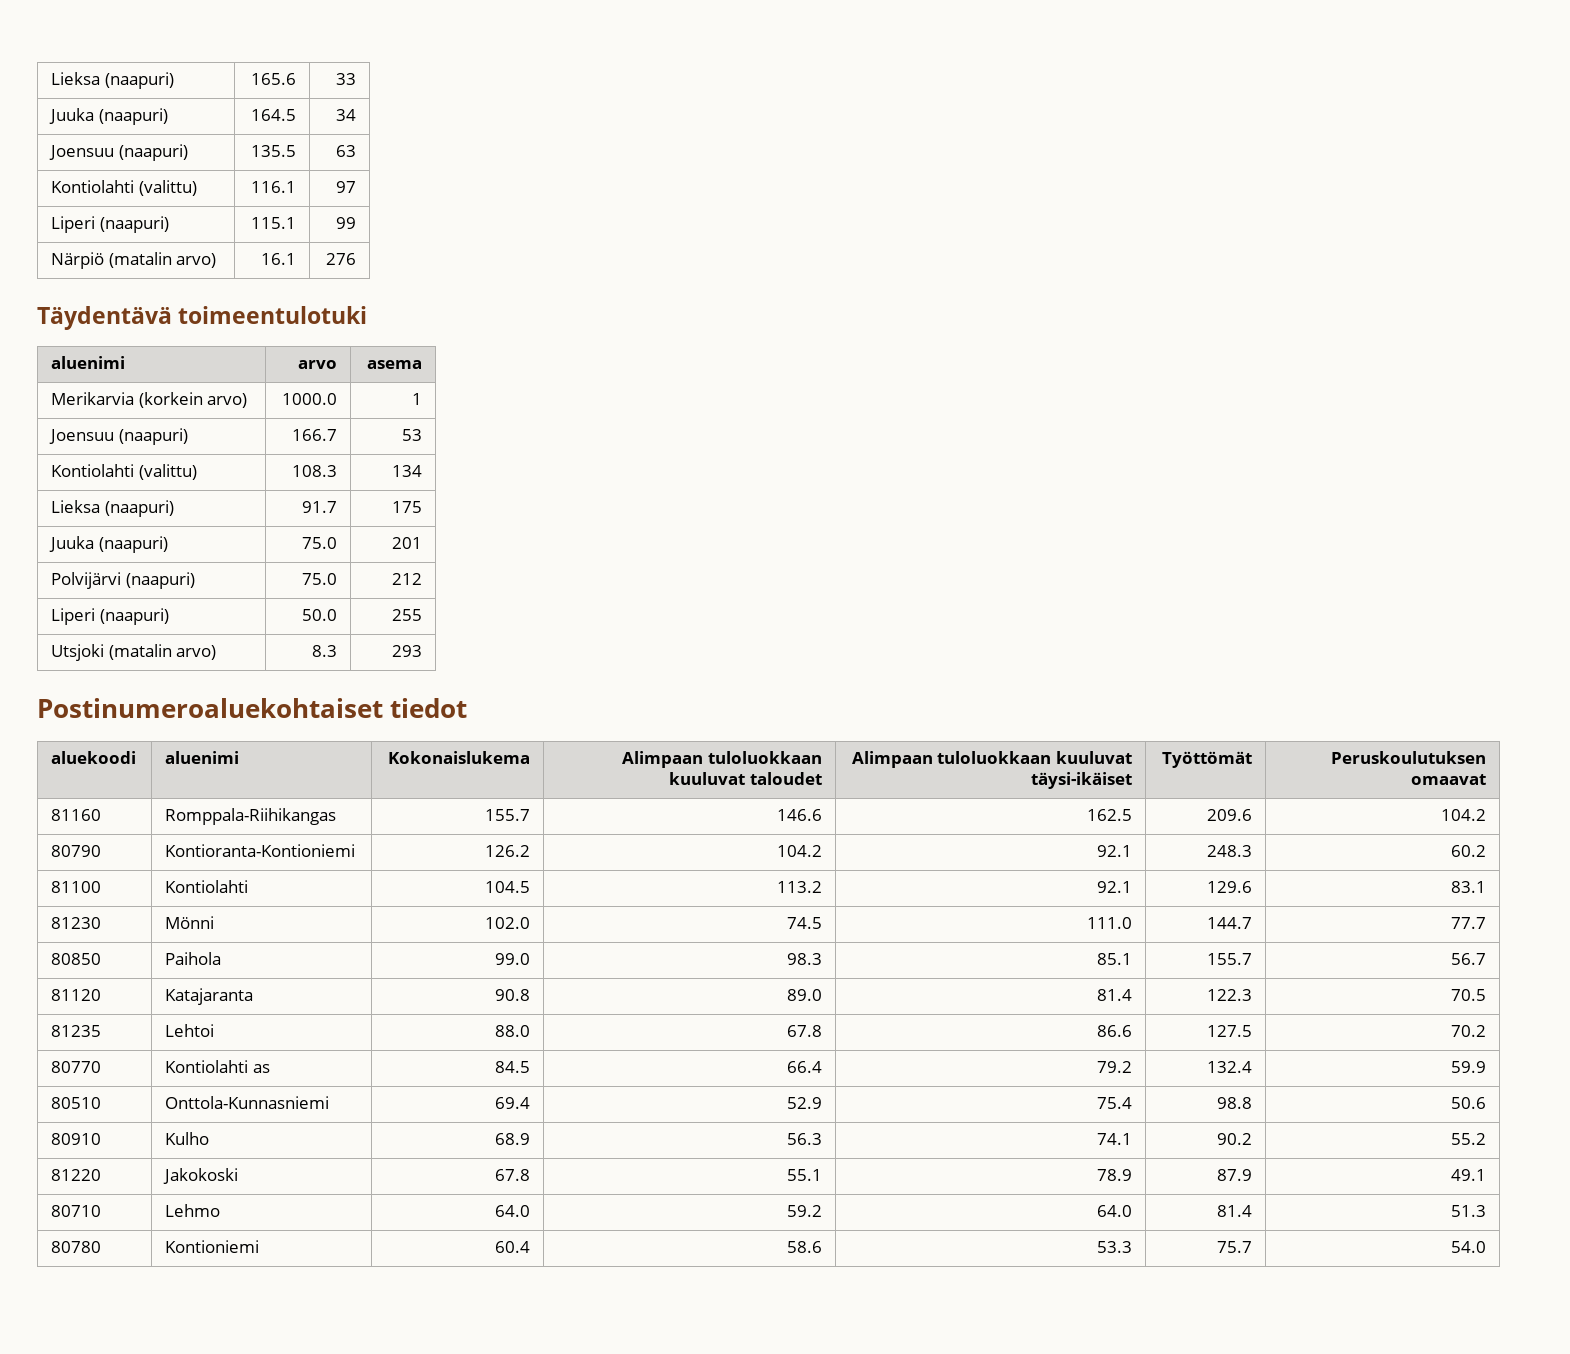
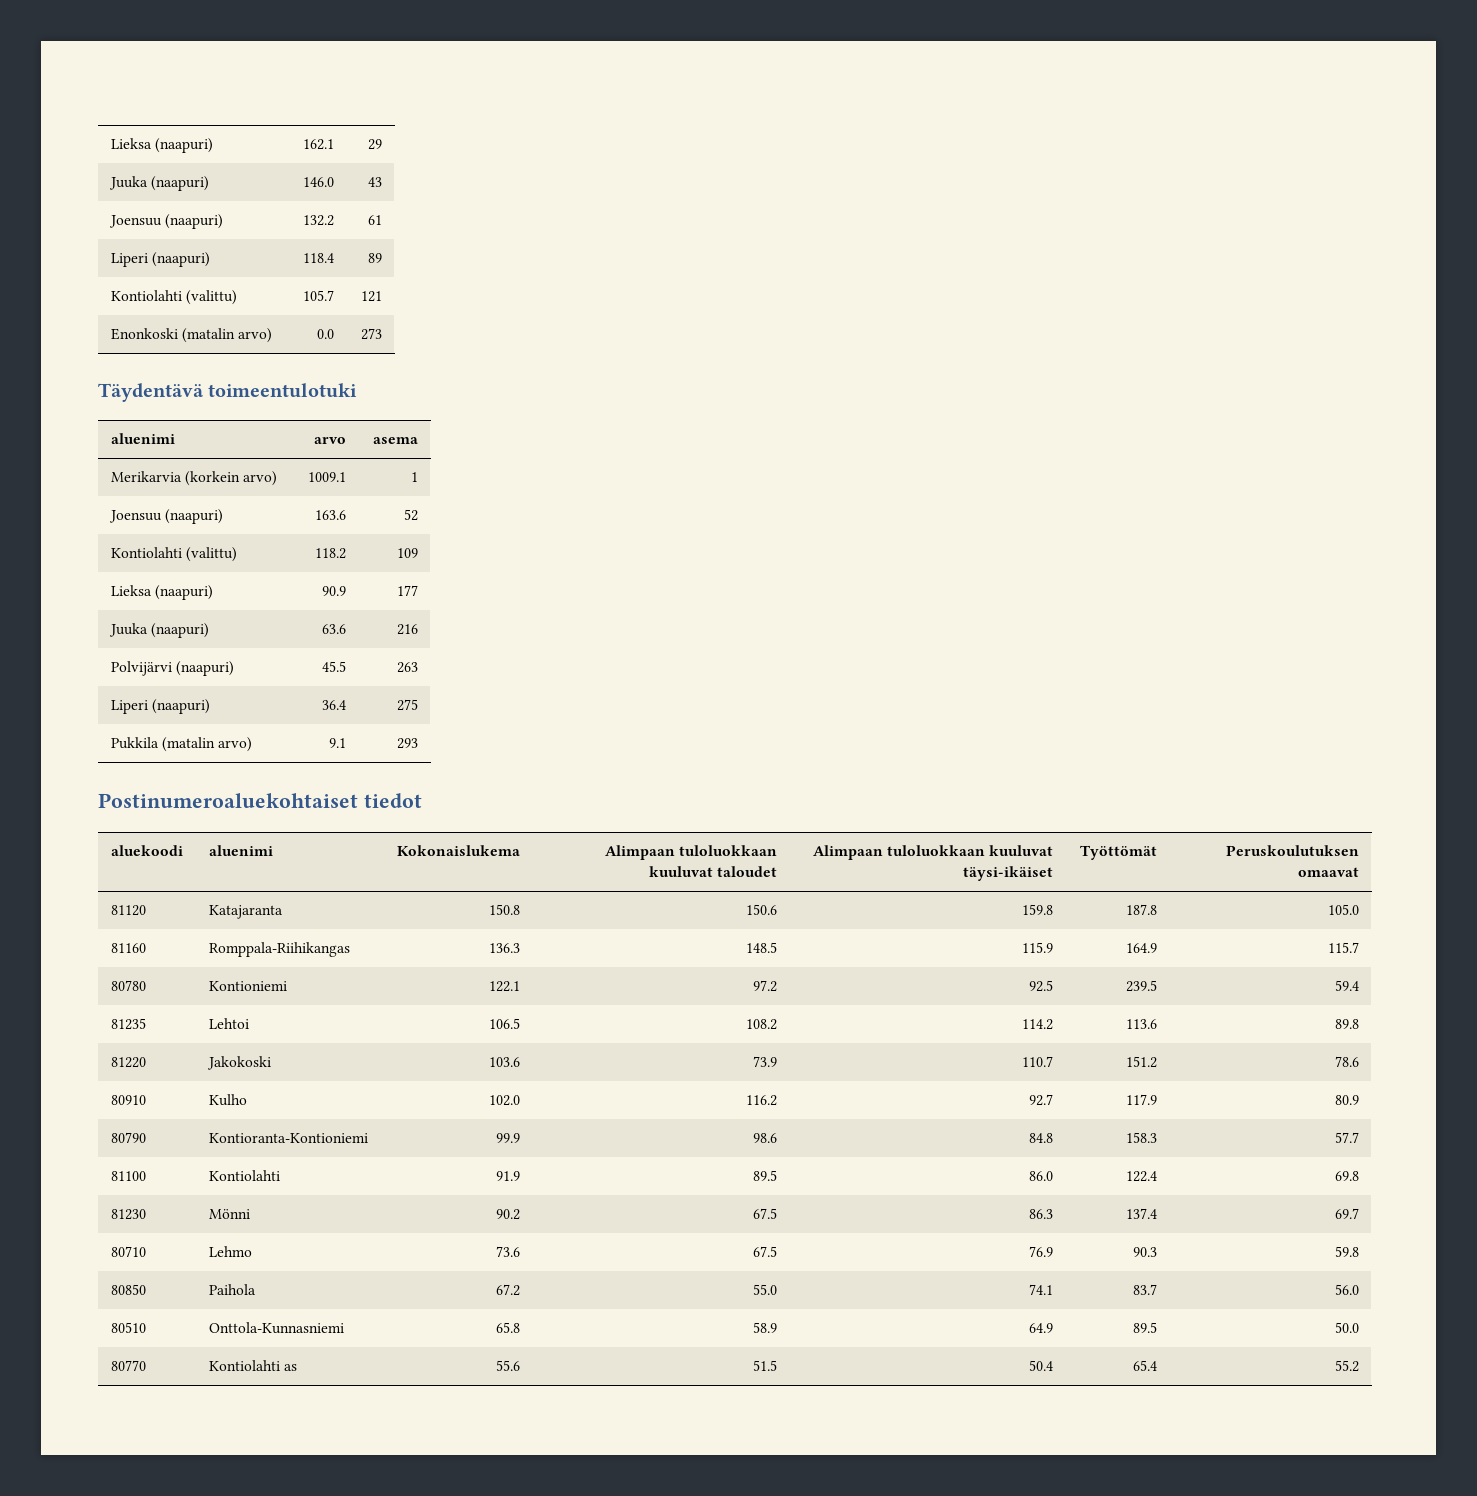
[51,72,174,89] [250,73,296,85] [335,73,356,85] [49,108,168,125] [250,109,296,121] [335,109,356,121] [49,144,188,161] [250,145,296,157] [335,145,356,157] [51,180,197,196] [250,181,296,193] [335,181,356,193] [51,216,169,233] [250,217,296,229] [335,217,356,229] [51,252,217,269] [260,253,296,265] [325,253,356,265] Lieksa (naapuri) | 165.6 | 33 // Juuka (naapuri) | 164.5 | 34 // Joensuu (naapuri) | 135.5 | 63 // Kontiolahti (valittu) | 116.1 | 97 // Liperi (naapuri) | 115.1 | 99 // Närpiö (matalin arvo) | 16.1 | 276 -> [110,138,214,153] [303,139,335,150] [368,139,383,150] [108,176,210,191] [303,177,335,187] [368,177,383,187] [108,214,224,229] [303,215,335,226] [368,215,383,225] [110,252,211,267] [303,253,335,263] [368,253,383,263] [110,290,238,305] [303,290,335,301] [361,291,383,302] [110,328,273,343] [317,329,335,339] [361,328,383,340] Lieksa (naapuri) | 162.1 | 29 // Juuka (naapuri) | 146.0 | 43 // Joensuu (naapuri) | 132.2 | 61 // Liperi (naapuri) | 118.4 | 89 // Kontiolahti (valittu) | 105.7 | 121 // Enonkoski (matalin arvo) | 0.0 | 273
[281,393,337,405] 1000.0 -> [308,472,347,482] 1009.1
[291,429,337,441] [401,429,422,441] [51,464,197,480] [291,465,337,477] [391,465,422,477] [51,500,174,517] [301,501,337,513] [391,501,422,513] [49,536,168,553] [301,537,337,549] [391,537,422,549] 166.7 | 53 // Kontiolahti (valittu) | 108.3 | 134 // Lieksa (naapuri) | 91.7 | 175 // Juuka (naapuri) | 75.0 | 201 -> [315,510,347,520] [404,509,419,521] [110,547,238,562] [315,548,347,559] [397,548,419,558] [110,585,214,600] [322,586,347,596] [397,585,419,596] [108,623,210,638] [322,624,347,634] [397,624,419,635] 163.6 | 52 // Kontiolahti (valittu) | 118.2 | 109 // Lieksa (naapuri) | 90.9 | 177 // Juuka (naapuri) | 63.6 | 216
[301,573,337,585] [391,573,422,585] [51,608,169,625] [301,609,337,621] [391,609,422,621] [51,644,217,661] [311,645,337,657] 75.0 | 212 // Liperi (naapuri) | 50.0 | 255 // Utsjoki (matalin arvo) | 8.3 -> [322,661,347,672] [397,662,419,673] [110,699,211,714] [322,700,347,710] [397,699,419,711] [110,737,253,752] [329,738,347,748] 45.5 | 263 // Liperi (naapuri) | 36.4 | 275 // Pukkila (matalin arvo) | 9.1
[51,809,102,821] [165,808,337,825] [484,809,530,821] [776,809,822,821] [1086,809,1132,821] [1206,809,1252,821] [1440,809,1486,821] [51,845,102,857] [165,844,356,857] [484,845,530,857] [776,845,822,857] [1096,845,1132,857] [1206,845,1252,857] [1450,845,1486,857] [51,881,102,893] [165,880,249,893] [484,881,530,893] [776,881,822,893] [1096,881,1132,893] [1206,881,1252,893] [1450,881,1486,893] [51,917,102,929] [165,916,215,929] [484,917,530,929] [786,917,822,929] [1086,917,1132,929] [1206,917,1252,929] [1450,917,1486,929] [51,953,102,965] [165,952,222,965] [494,953,530,965] [786,953,822,965] [1096,953,1132,965] [1206,953,1252,965] [1450,953,1486,965] [51,989,102,1001] [165,988,254,1005] [494,989,530,1001] [786,989,822,1001] [1096,989,1132,1001] [1206,989,1252,1001] [1450,989,1486,1001] [51,1025,102,1037] [165,1024,215,1037] [494,1025,530,1037] [786,1025,822,1037] [1096,1025,1132,1037] [1206,1025,1252,1037] [1450,1025,1486,1037] [51,1061,102,1073] [165,1060,270,1073] [494,1061,530,1073] [786,1061,822,1073] [1096,1061,1132,1073] [1206,1061,1252,1073] [1450,1061,1486,1073] [51,1097,102,1109] [165,1096,330,1109] [494,1097,530,1109] [786,1097,822,1109] [1096,1097,1132,1109] [1216,1097,1252,1109] [1450,1097,1486,1109] [51,1133,102,1145] [165,1132,210,1145] [494,1133,530,1145] [786,1133,822,1145] [1096,1133,1132,1145] [1216,1133,1252,1145] [1450,1133,1486,1145] [51,1169,102,1181] [163,1168,239,1184] [494,1169,530,1181] [786,1169,822,1181] [1096,1169,1132,1181] [1216,1169,1252,1181] [1450,1169,1486,1181] [51,1205,102,1217] [165,1204,221,1217] [494,1205,530,1217] [786,1205,822,1217] [1096,1205,1132,1217] [1216,1205,1252,1217] [1450,1205,1486,1217] [51,1241,102,1253] [165,1240,260,1253] [494,1241,530,1253] [786,1241,822,1253] [1096,1241,1132,1253] [1216,1241,1252,1253] [1450,1241,1486,1253] 81160 | Romppala-Riihikangas | 155.7 | 146.6 | 162.5 | 209.6 | 104.2 // 80790 | Kontioranta-Kontioniemi | 126.2 | 104.2 | 92.1 | 248.3 | 60.2 // 81100 | Kontiolahti | 104.5 | 113.2 | 92.1 | 129.6 | 83.1 // 81230 | Mönni | 102.0 | 74.5 | 111.0 | 144.7 | 77.7 // 80850 | Paihola | 99.0 | 98.3 | 85.1 | 155.7 | 56.7 // 81120 | Katajaranta | 90.8 | 89.0 | 81.4 | 122.3 | 70.5 // 81235 | Lehtoi | 88.0 | 67.8 | 86.6 | 127.5 | 70.2 // 80770 | Kontiolahti as | 84.5 | 66.4 | 79.2 | 132.4 | 59.9 // 80510 | Onttola-Kunnasniemi | 69.4 | 52.9 | 75.4 | 98.8 | 50.6 // 80910 | Kulho | 68.9 | 56.3 | 74.1 | 90.2 | 55.2 // 81220 | Jakokoski | 67.8 | 55.1 | 78.9 | 87.9 | 49.1 // 80710 | Lehmo | 64.0 | 59.2 | 64.0 | 81.4 | 51.3 // 80780 | Kontioniemi | 60.4 | 58.6 | 53.3 | 75.7 | 54.0 -> [110,905,146,916] [208,905,283,919] [489,904,521,915] [746,904,778,915] [1022,904,1054,915] [1126,904,1158,915] [1328,904,1360,915] [110,943,146,953] [208,942,350,957] [489,943,521,953] [746,942,778,953] [1022,942,1054,953] [1126,943,1158,953] [1328,942,1360,953] [110,980,146,991] [208,981,287,991] [489,981,521,992] [753,980,778,992] [1029,980,1054,992] [1126,980,1158,992] [1335,980,1360,991] [110,1018,146,1030] [208,1018,249,1029] [489,1018,521,1029] [746,1019,778,1030] [1022,1019,1054,1030] [1126,1019,1158,1029] [1335,1019,1360,1029] [110,1057,146,1068] [206,1056,271,1070] [489,1057,521,1067] [753,1056,778,1067] [1022,1056,1054,1067] [1126,1056,1158,1068] [1335,1056,1360,1067] [110,1095,146,1105] [208,1094,247,1106] [489,1095,521,1106] [746,1095,778,1106] [1029,1094,1054,1106] [1126,1094,1158,1105] [1335,1095,1360,1105] [110,1132,146,1143] [208,1133,368,1143] [496,1133,521,1143] [753,1133,778,1143] [1029,1133,1054,1143] [1126,1132,1158,1143] [1335,1132,1360,1143] [110,1171,146,1181] [208,1170,280,1181] [496,1171,521,1181] [753,1170,778,1181] [1029,1171,1054,1181] [1126,1171,1158,1182] [1335,1171,1360,1181] [110,1209,146,1220] [208,1209,250,1219] [496,1209,521,1220] [753,1208,778,1219] [1029,1209,1054,1219] [1126,1208,1158,1219] [1335,1208,1360,1219] [110,1246,146,1257] [208,1246,252,1257] [496,1246,521,1257] [753,1246,778,1257] [1029,1246,1054,1257] [1133,1247,1158,1257] [1335,1246,1360,1257] [110,1284,146,1295] [208,1284,256,1295] [496,1284,521,1296] [753,1284,778,1295] [1029,1284,1054,1295] [1133,1284,1158,1295] [1335,1284,1360,1295] [110,1322,146,1333] [208,1322,344,1334] [496,1322,521,1333] [753,1322,778,1333] [1029,1323,1054,1333] [1133,1322,1158,1333] [1335,1322,1360,1333] [110,1360,146,1371] [208,1360,298,1371] [496,1360,521,1371] [753,1360,778,1371] [1029,1360,1054,1371] [1133,1360,1158,1371] [1335,1360,1360,1372] 81120 | Katajaranta | 150.8 | 150.6 | 159.8 | 187.8 | 105.0 // 81160 | Romppala-Riihikangas | 136.3 | 148.5 | 115.9 | 164.9 | 115.7 // 80780 | Kontioniemi | 122.1 | 97.2 | 92.5 | 239.5 | 59.4 // 81235 | Lehtoi | 106.5 | 108.2 | 114.2 | 113.6 | 89.8 // 81220 | Jakokoski | 103.6 | 73.9 | 110.7 | 151.2 | 78.6 // 80910 | Kulho | 102.0 | 116.2 | 92.7 | 117.9 | 80.9 // 80790 | Kontioranta-Kontioniemi | 99.9 | 98.6 | 84.8 | 158.3 | 57.7 // 81100 | Kontiolahti | 91.9 | 89.5 | 86.0 | 122.4 | 69.8 // 81230 | Mönni | 90.2 | 67.5 | 86.3 | 137.4 | 69.7 // 80710 | Lehmo | 73.6 | 67.5 | 76.9 | 90.3 | 59.8 // 80850 | Paihola | 67.2 | 55.0 | 74.1 | 83.7 | 56.0 // 80510 | Onttola-Kunnasniemi | 65.8 | 58.9 | 64.9 | 89.5 | 50.0 // 80770 | Kontiolahti as | 55.6 | 51.5 | 50.4 | 65.4 | 55.2

